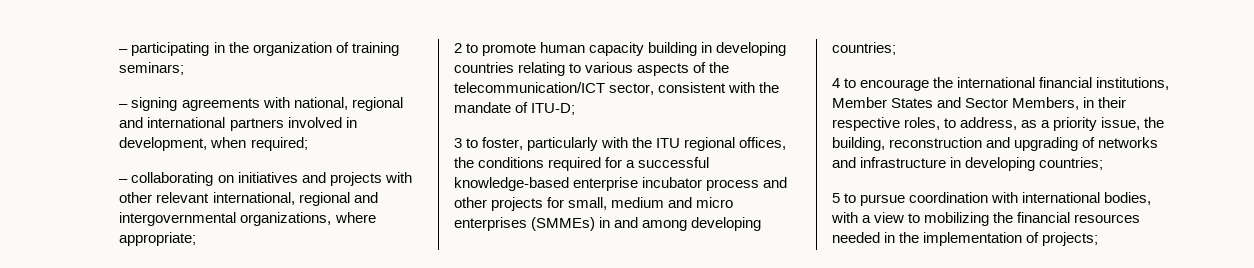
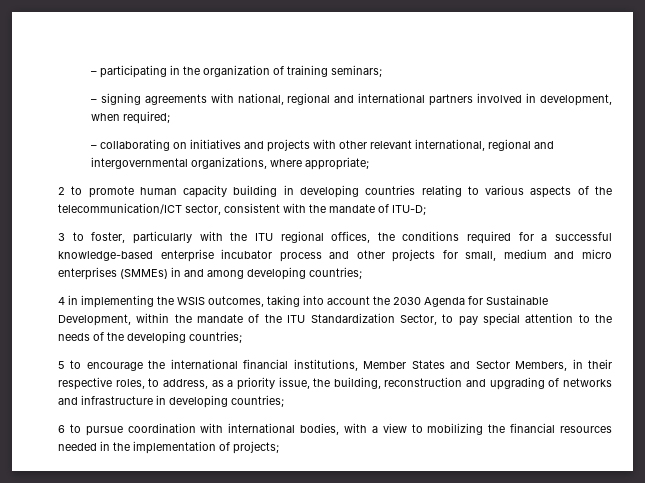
(840, 83) none -> [68,295,548,308] [58,313,612,326] [58,331,242,344] [58,361,65,369] in implementing the WSIS outcomes, taking into account the 2030 Agenda for Sustainable Development, within the mandate of the ITU Standardization Sector, to pay special attention to the needs of the developing countries; // 5
[832,193,840,203] 5 -> [58,425,65,433] 6

